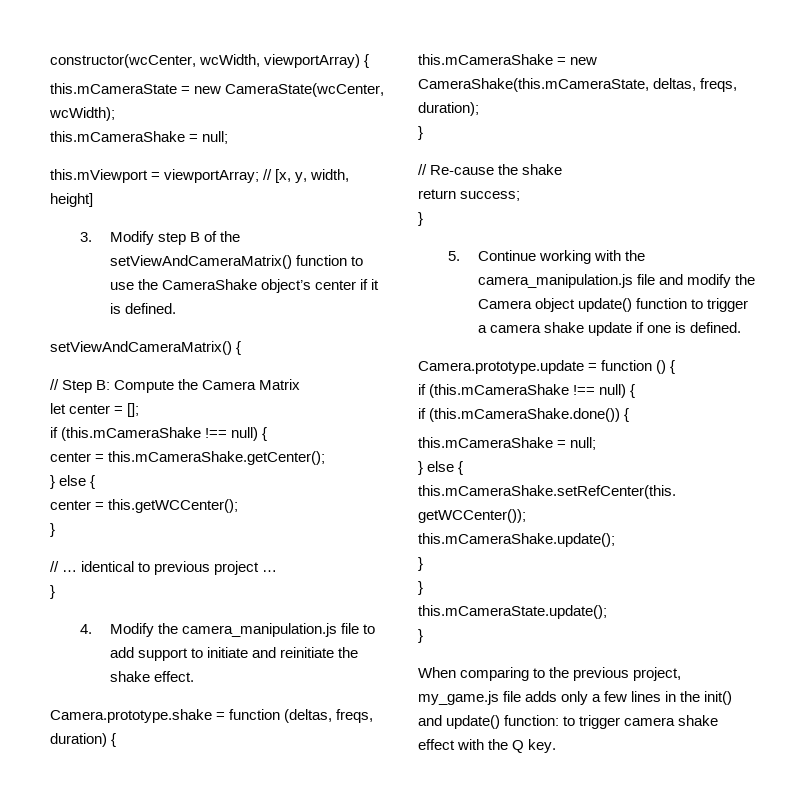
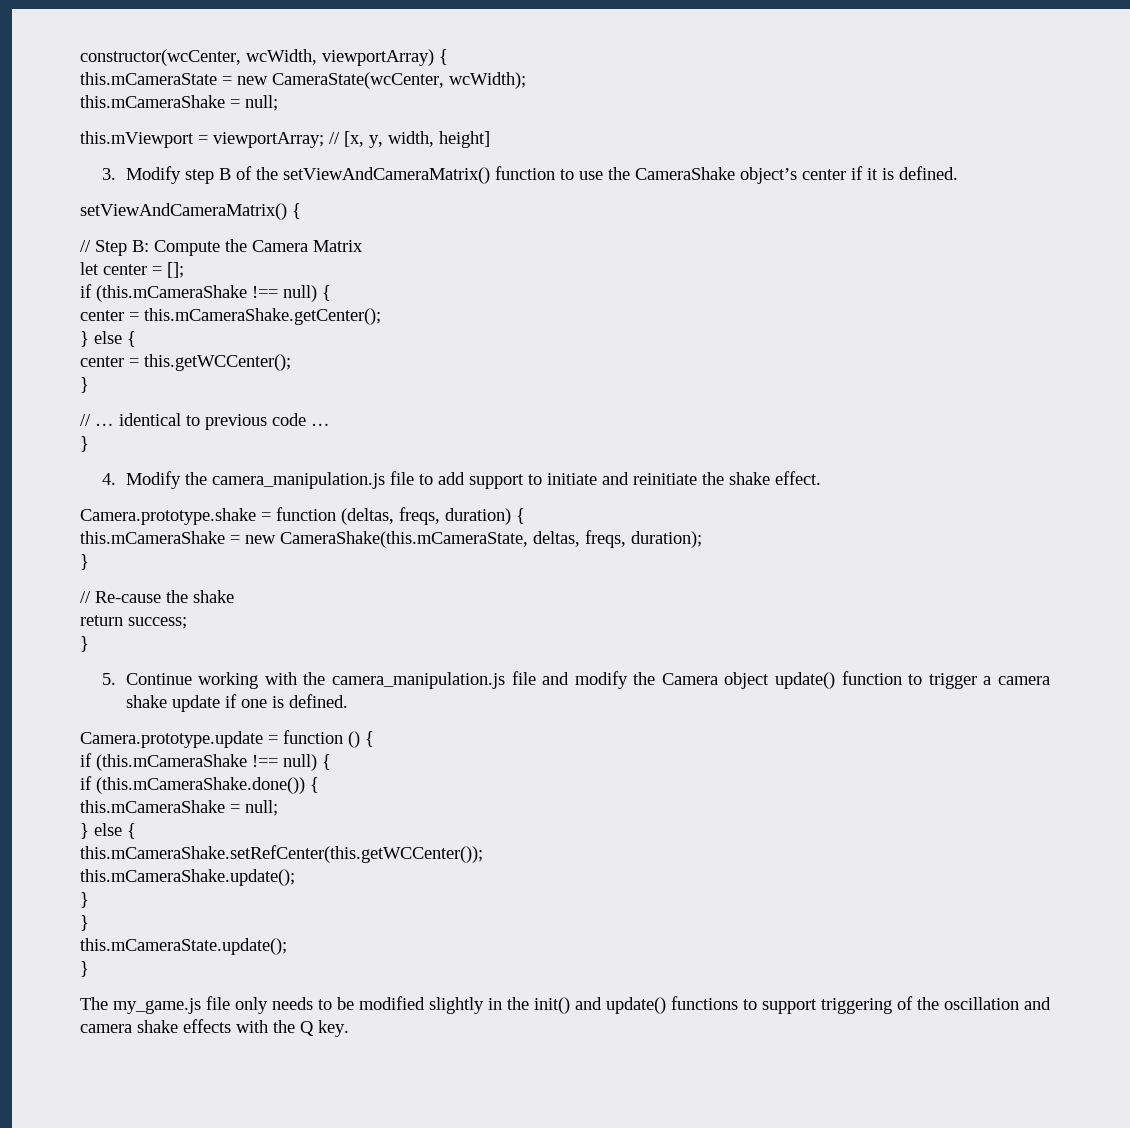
[214,561,260,575] project -> [272,413,306,426] code
[418,667,682,681] [418,691,662,705] When comparing to the previous project, my_game.js file adds only a few lines -> [80,996,484,1014] The my_game.js file only needs to be modified slightly
[504,715,719,729] [418,739,455,750] function: to trigger camera shake effect -> [671,996,1051,1014] [80,1019,231,1033] functions to support triggering of the oscillation and camera shake effects

